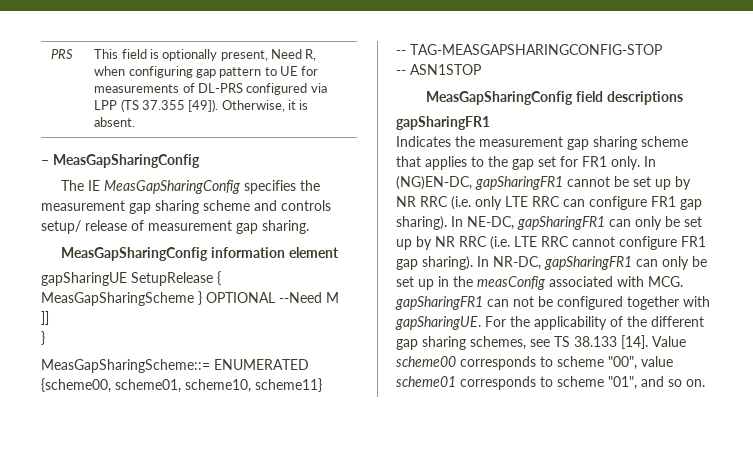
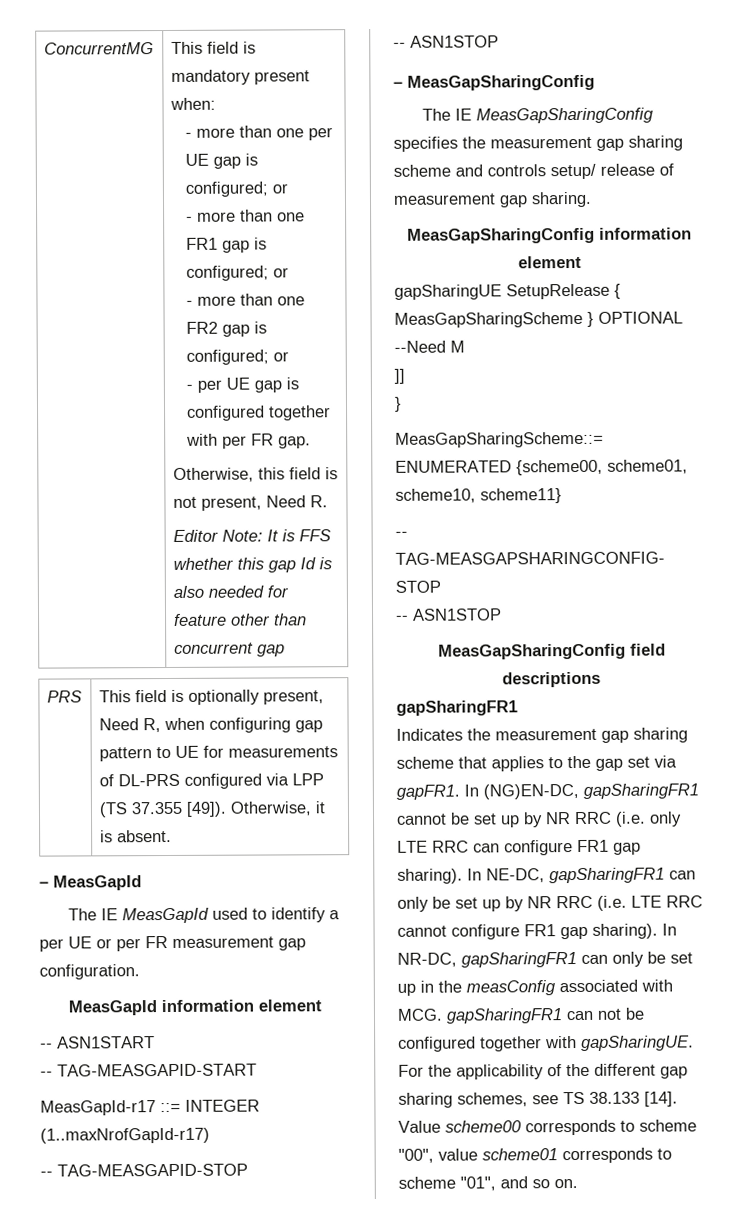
(51, 54) none -> [43,42,154,55] [170,41,256,54] [170,69,310,85] [169,97,216,110] [184,125,333,141] [184,153,258,169] [184,181,288,197] [185,209,305,222] [185,237,267,253] [185,265,289,281] [185,293,305,306] [185,321,267,337] [185,349,289,365] [185,377,299,393] [185,405,331,421] [185,433,311,449] [172,467,338,482] [172,495,328,511] [172,529,331,542] [172,557,332,573] [172,585,289,598] [173,613,307,626] [173,642,285,657] ConcurrentMG | This field is mandatory present when: // - more than one per UE gap is configured; or // - more than one FR1 gap is configured; or // - more than one FR2 gap is configured; or // - per UE gap is configured together with per FR gap. // Otherwise, this field is not present, Need R. // Editor Note: It is FFS whether this gap Id is also needed for feature other than concurrent gap //
(136, 122) none -> [39,875,142,891] [68,907,341,924] [39,936,306,952] [39,964,140,980] [67,999,322,1016] [40,1036,155,1049] [40,1063,257,1077] [40,1099,260,1116] [40,1127,210,1144] [40,1163,248,1177] [393,35,499,48] // – MeasGapId // The IE MeasGapId used to identify a per UE or per FR measurement gap configuration. // MeasGapId information element // -- ASN1START // -- TAG-MEASGAPID-START // MeasGapId-r17 ::= INTEGER (1..maxNrofGapId-r17) // -- TAG-MEASGAPID-STOP // -- ASN1STOP
[560,156,640,170] for FR1 only. -> [654,755,677,768] [396,784,460,800] via gapFR1.

